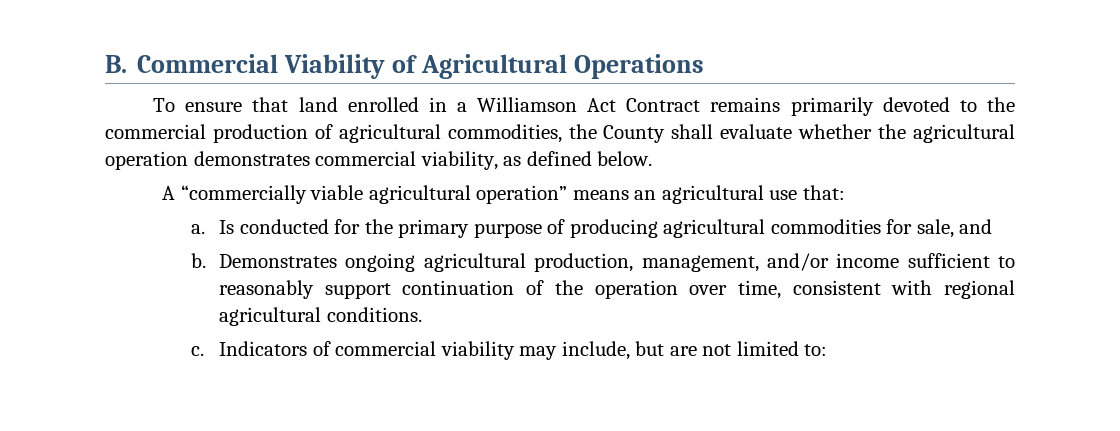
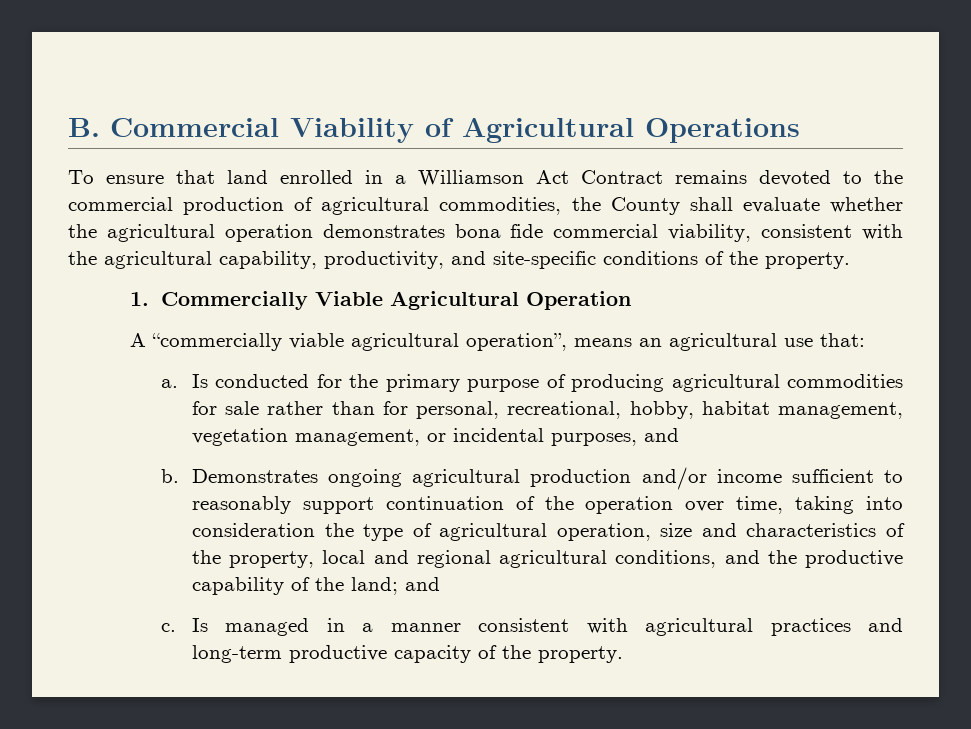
[790,97,874,116] primarily -> (747, 177) none
[315,151,653,170] commercial viability, as defined below. -> [454,224,904,242] [68,251,850,269] [130,291,632,310] bona fide commercial viability, consistent with the agricultural capability, productivity, and site-specific conditions of the property. // 1. Commercially Viable Agricultural Operation
[476,185,568,204] operation” -> [466,333,568,351] operation”,
[916,219,954,238] sale, -> [225,401,904,419] [192,428,638,446] sale rather than for personal, recreational, hobby, habitat management, vegetation management, or incidental purposes,
[534,253,759,272] production, management, -> [530,469,632,487] production
[792,280,1015,299] [219,307,422,326] [190,341,828,360] consistent with regional agricultural conditions. // c. Indicators of commercial viability may include, but are not limited to: -> [795,496,903,514] [192,523,905,541] [192,550,904,568] [192,577,441,595] [161,618,903,636] [192,645,624,663] taking into consideration the type of agricultural operation, size and characteristics of the property, local and regional agricultural conditions, and the productive capability of the land; and // c. Is managed in a manner consistent with agricultural practices and long-term productive capacity of the property.

